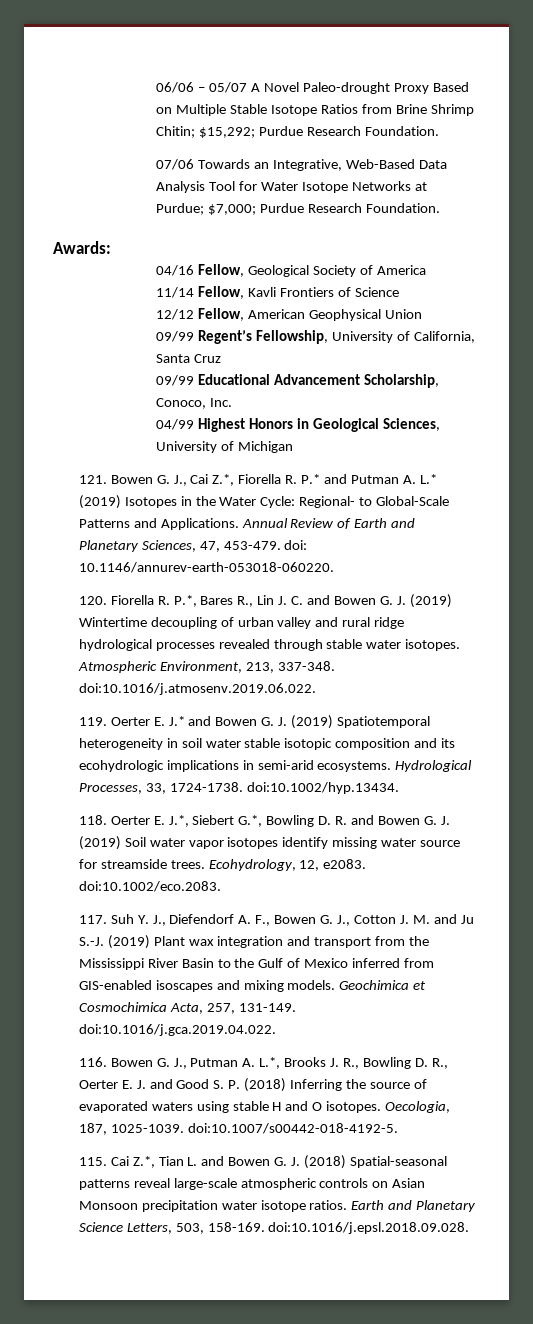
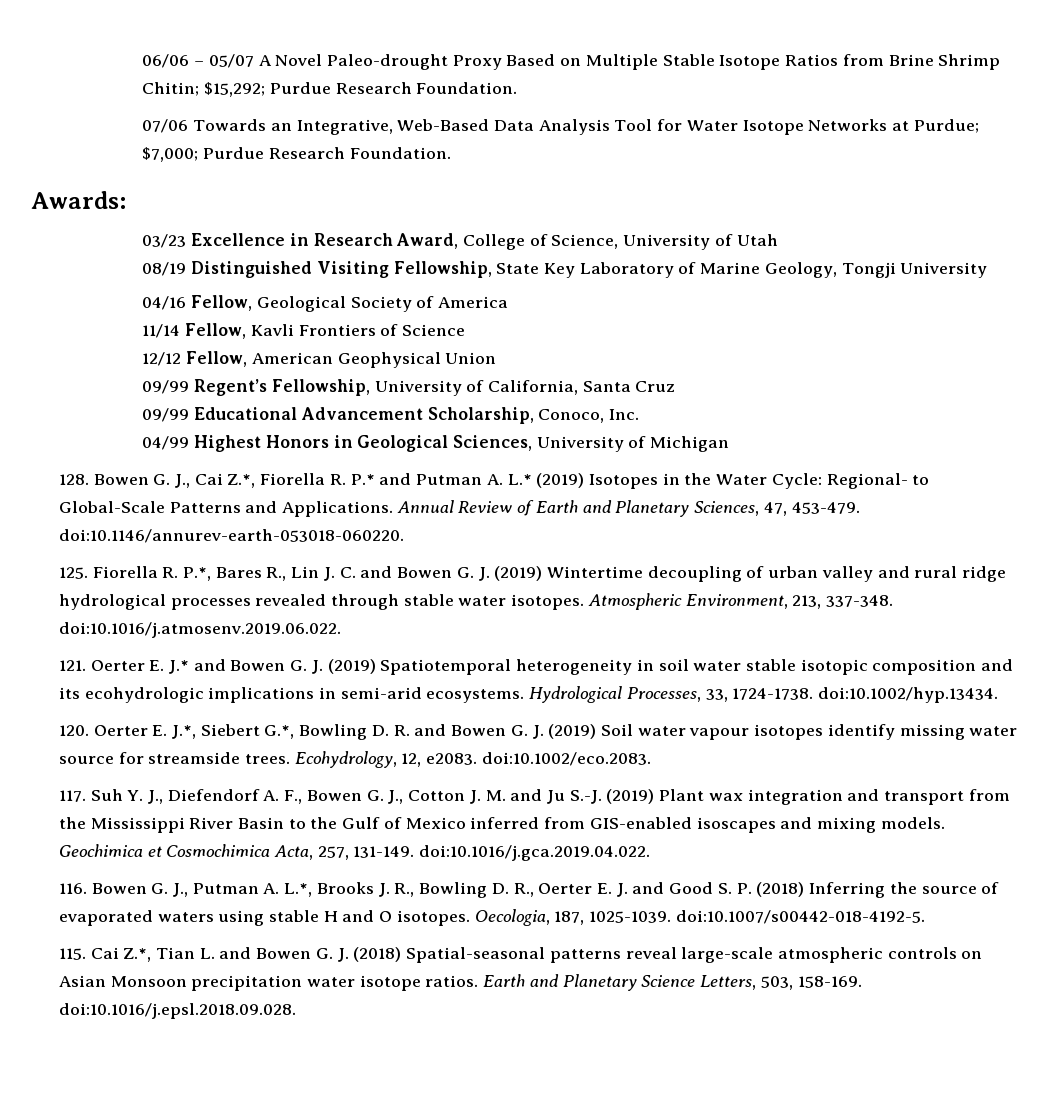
(111, 247) none -> [142,233,778,250] [142,261,988,278] // 03/23 Excellence in Research Award, College of Science, University of Utah // 08/19 Distinguished Visiting Fellowship, State Key Laboratory of Marine Geology, Tongji University
[78,475,107,484] 121. -> [58,474,89,485] 128.
[284,540,308,550] [78,562,334,573] [78,596,107,605] doi: 10.1146/annurev-earth-053018-060220. // 120. -> [58,529,404,543] [58,567,88,579] doi:10.1146/annurev-earth-053018-060220. // 125.
[78,717,107,726] 119. -> [58,660,86,671] 121.
[78,815,107,825] 118. -> [58,725,89,736] 120.
[188,840,224,849] vapor -> [689,728,750,740] vapour

